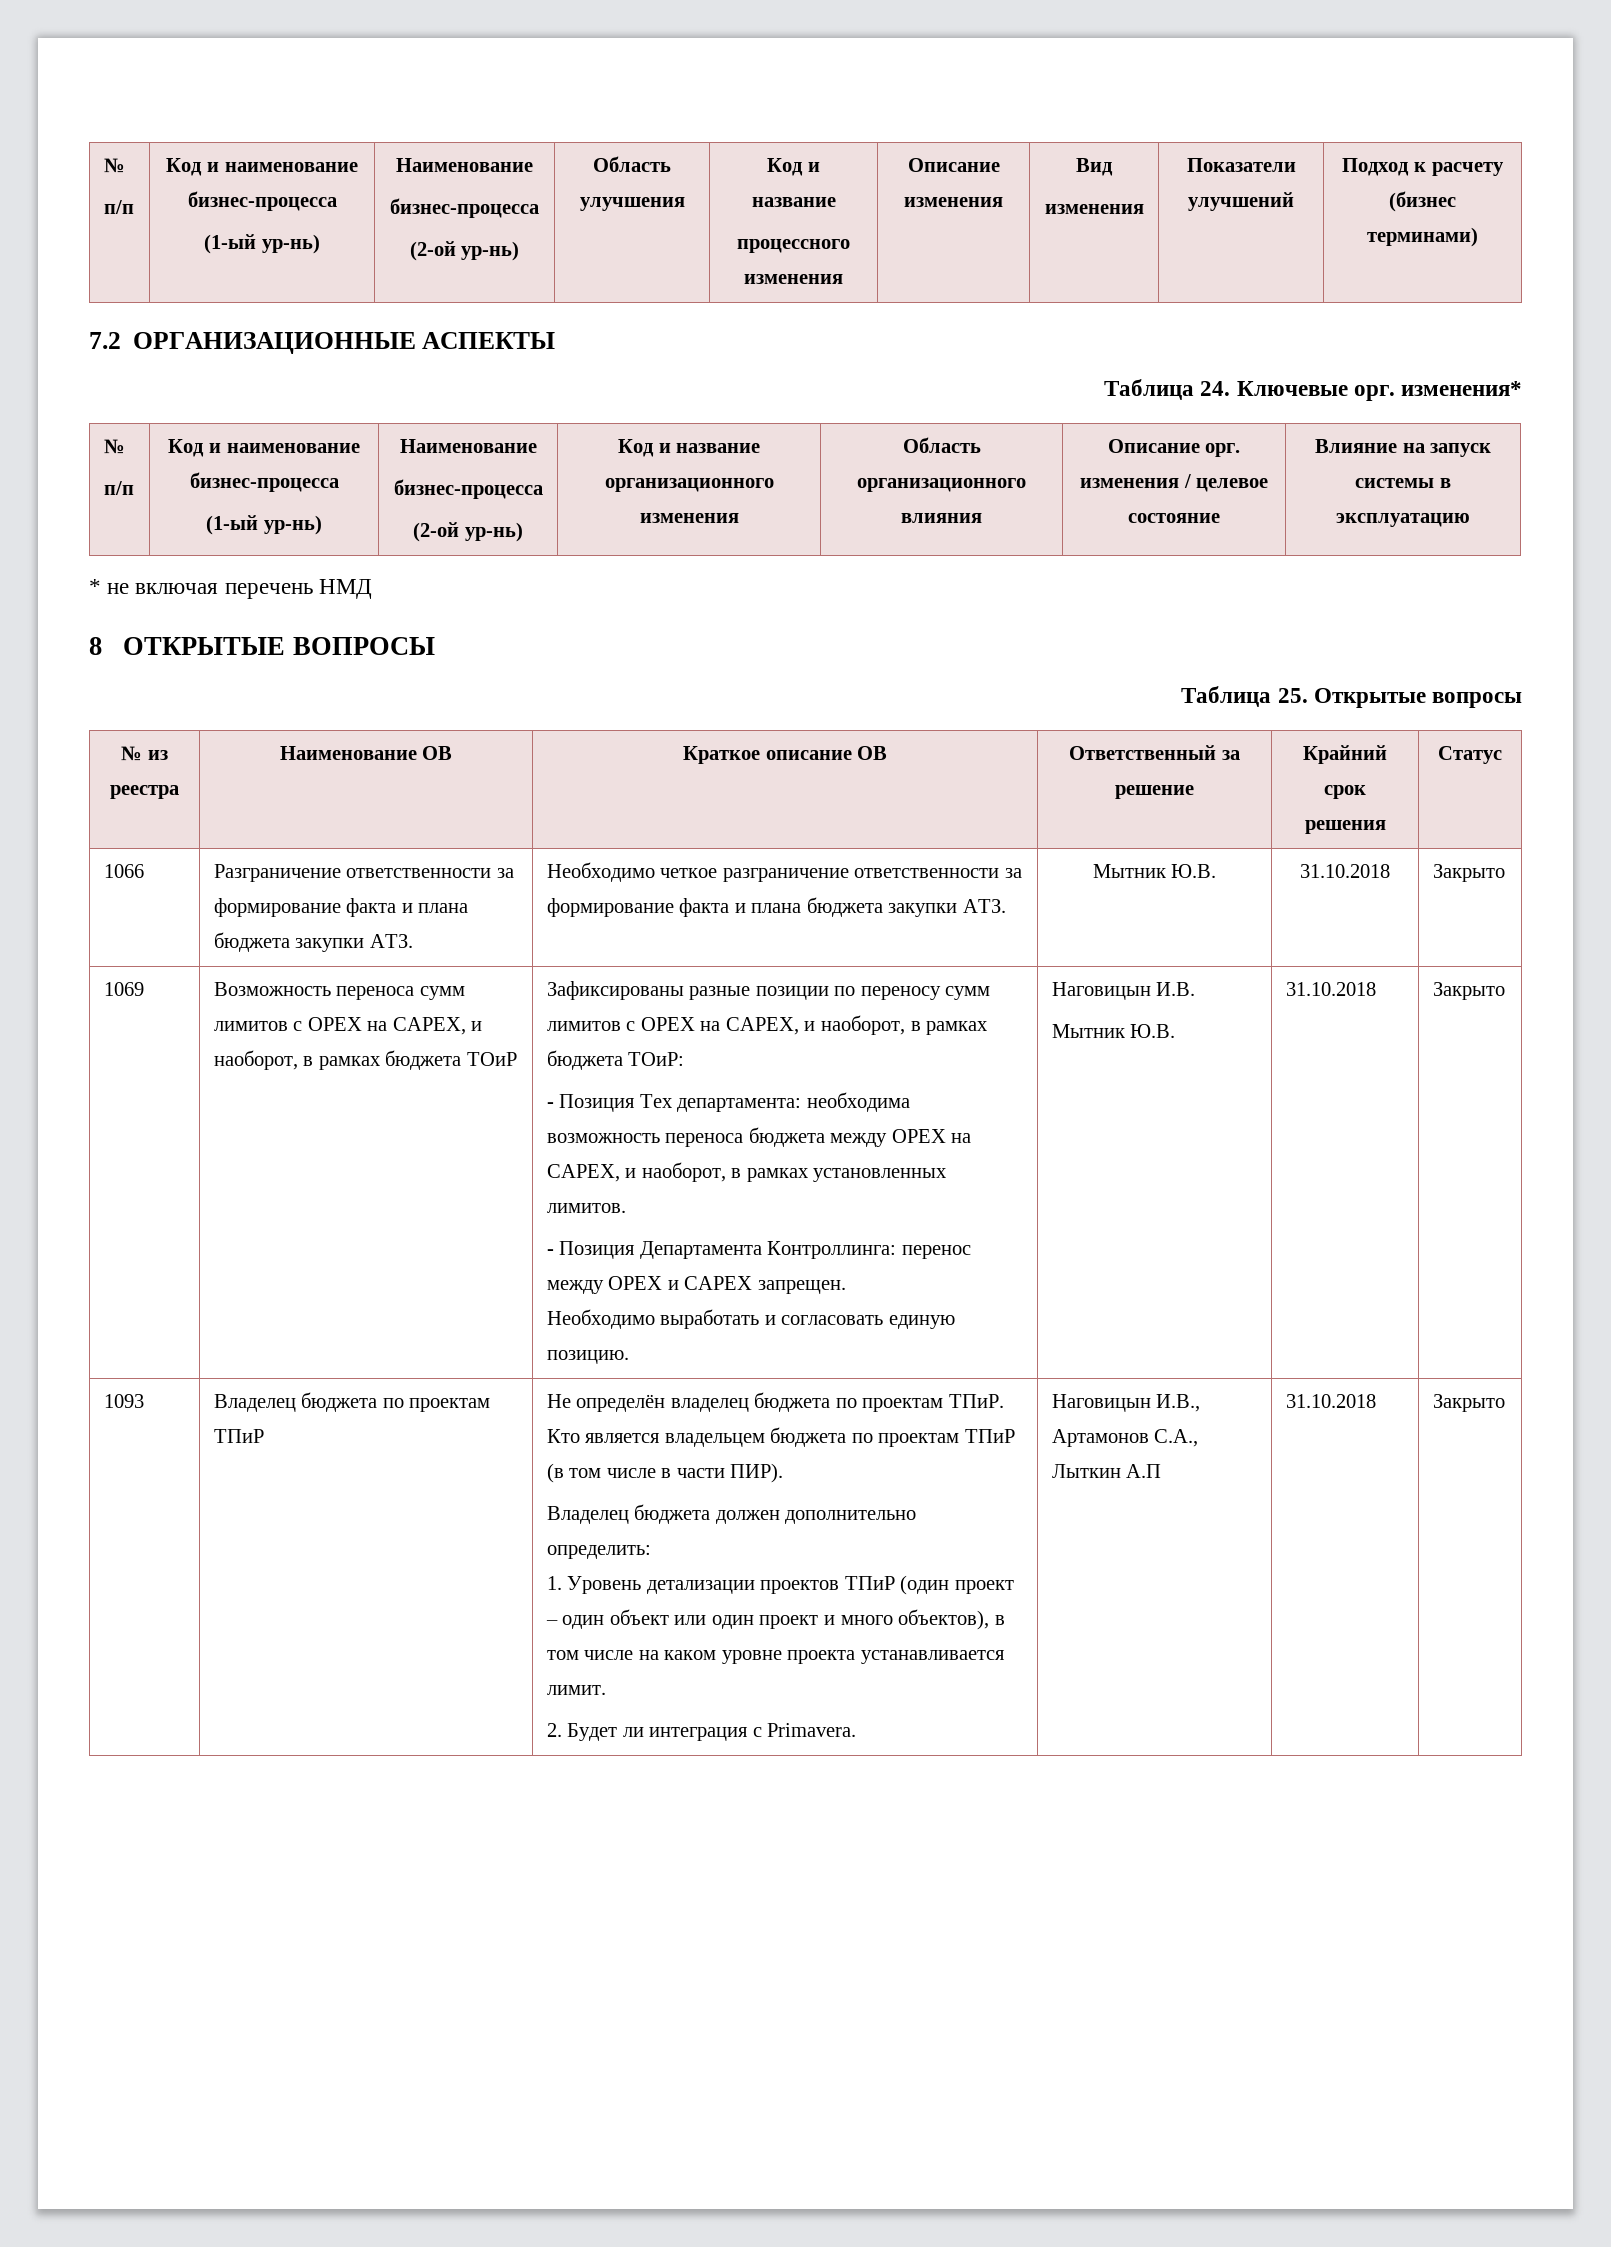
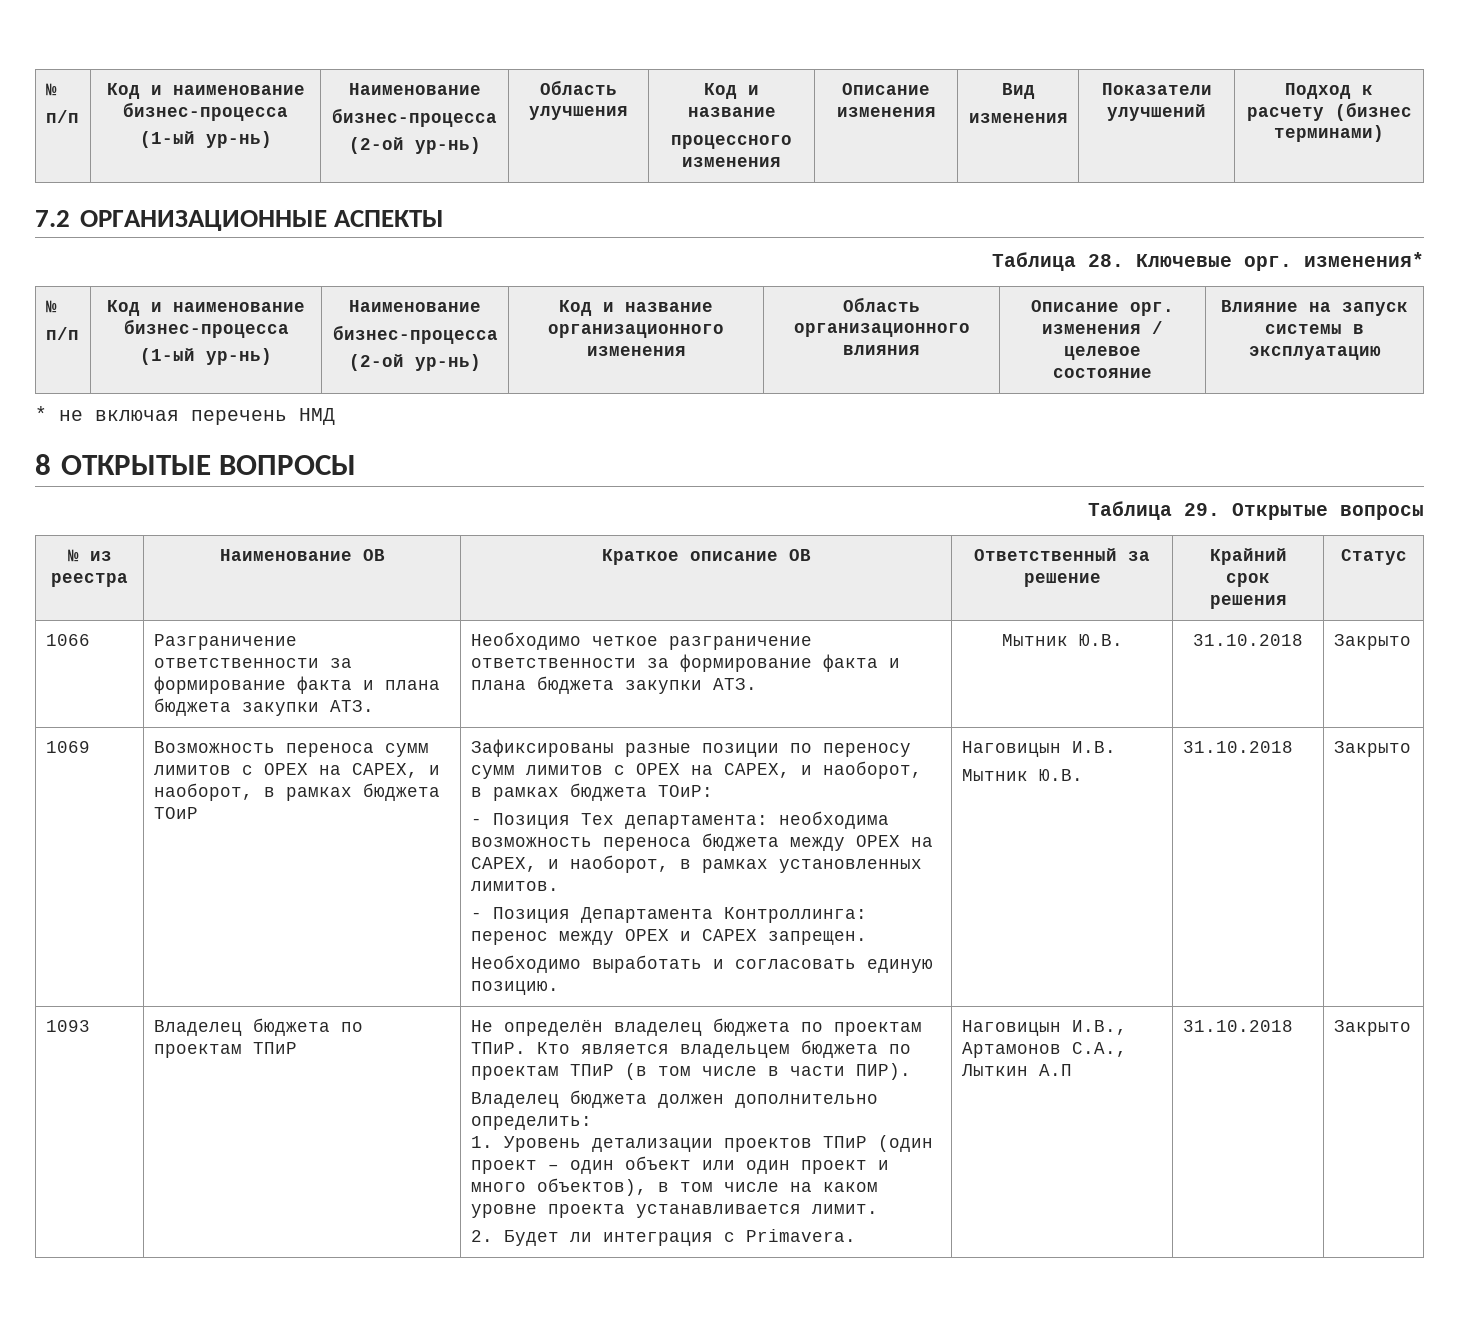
[1200,381,1231,396] 24. -> [1088,254,1124,267] 28.
[1277,688,1308,703] 25. -> [1184,503,1220,516] 29.

